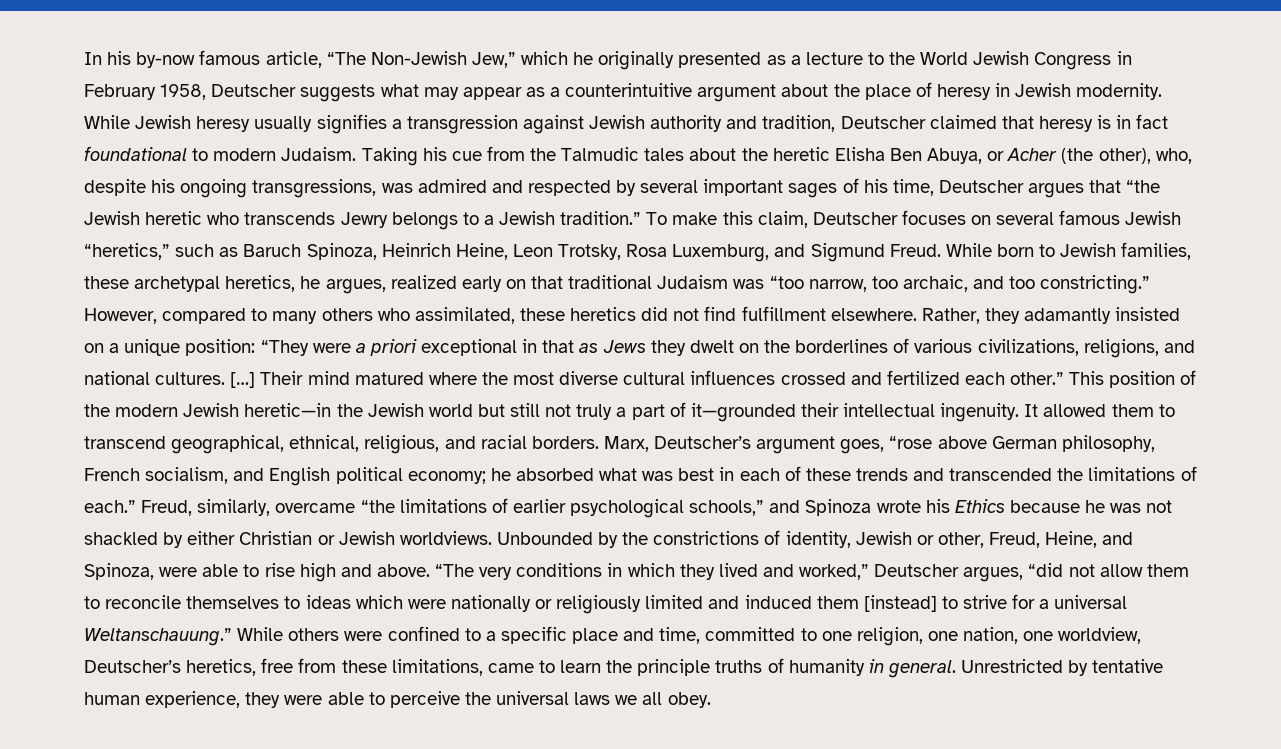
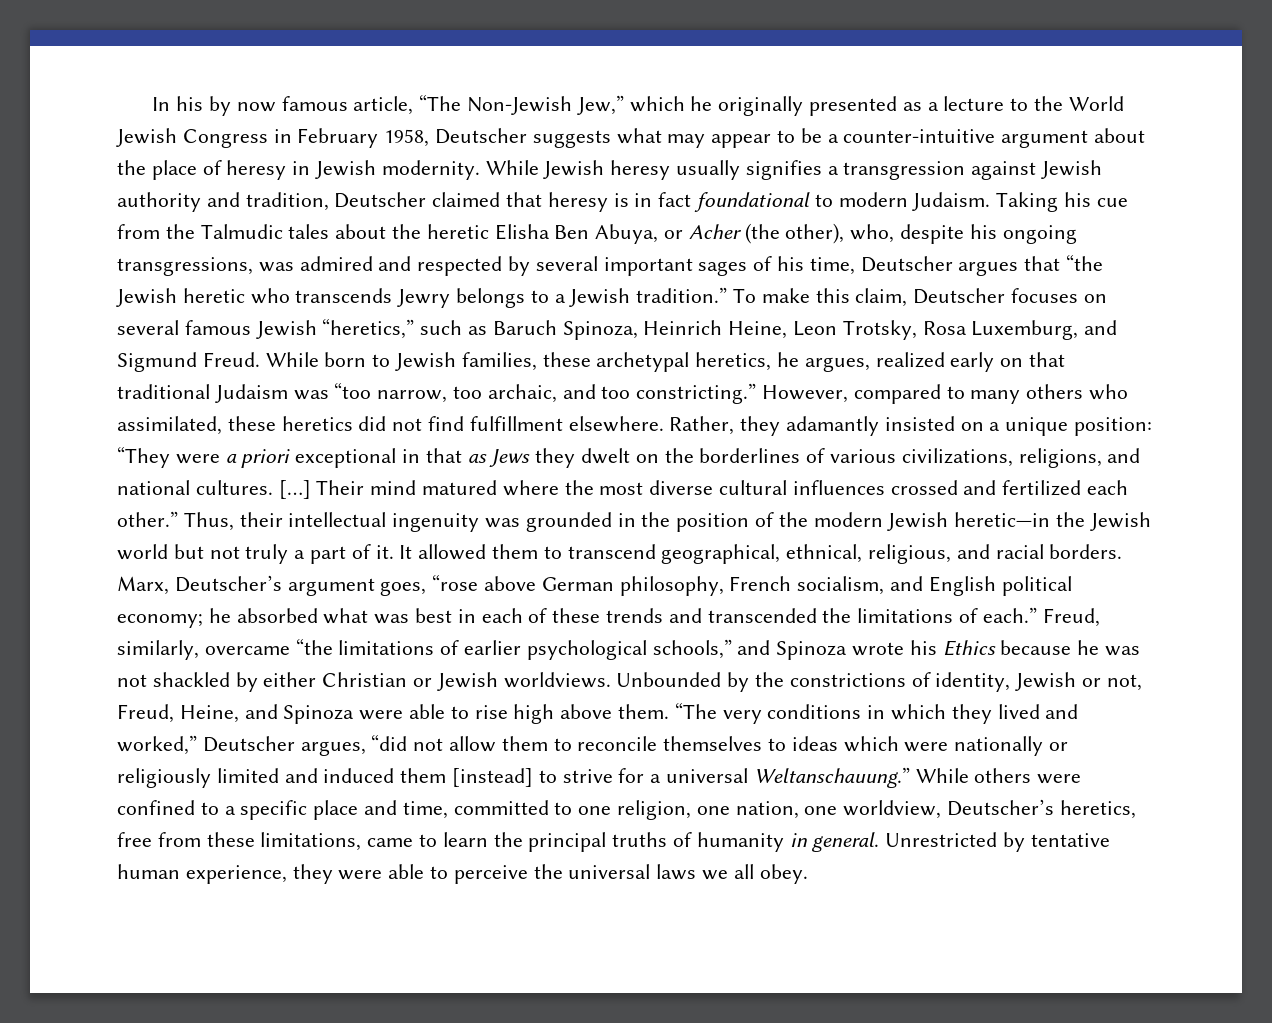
[136,52,196,68] by-now -> [208,96,276,116] by now
[525,83,693,97] as a counterintuitive -> [777,128,996,143] to be a counter-intuitive
[1069,371,1105,385] This -> [183,512,671,532] Thus, their intellectual ingenuity was grounded in the
[510,403,541,417] still -> (204, 551) none
[690,403,1020,422] it—grounded their intellectual ingenuity. -> [375,545,394,559] it.
[937,532,984,548] other, -> [1106,674,1142,691] not,
[84,563,154,580] Spinoza, -> [283,705,355,724] Spinoza
[340,564,430,577] and above. -> [560,704,670,719] above them.
[637,659,711,676] principle -> [528,832,607,852] principal

